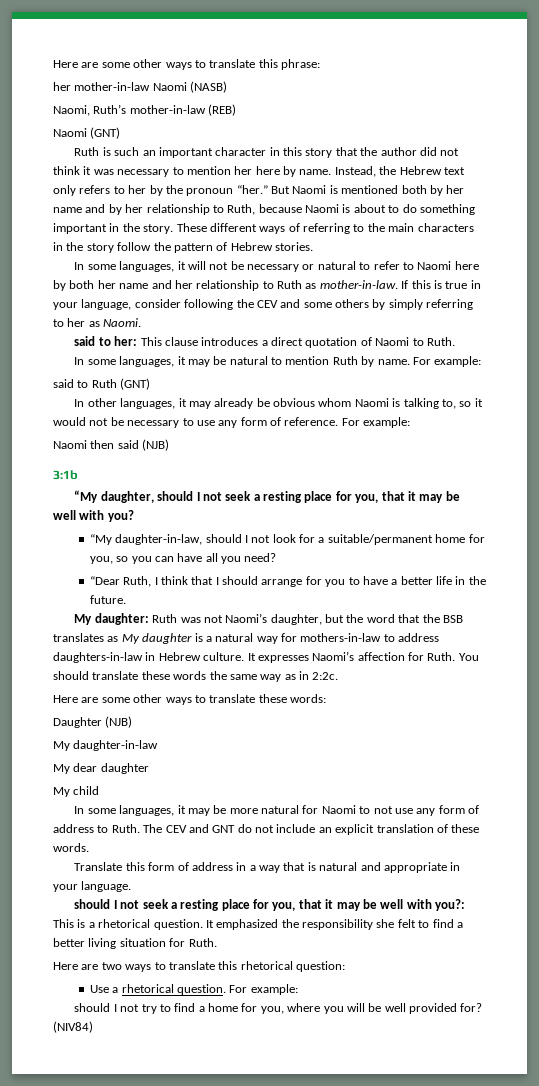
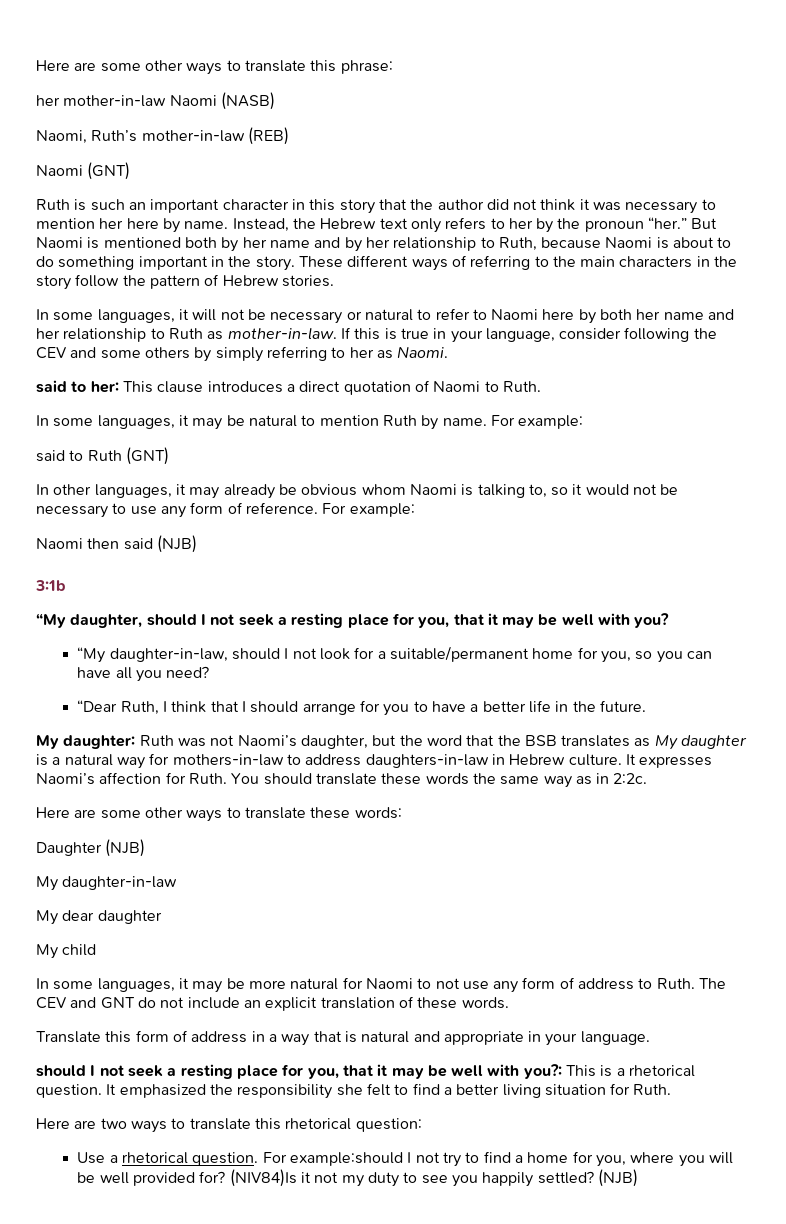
[250,984,298,995] [74,1003,111,1012] example: // should -> [290,1152,404,1166] example:should
[53,1021,93,1033] (NIV84) -> [229,1169,638,1187] (NIV84)Is it not my duty to see you happily settled? (NJB)

